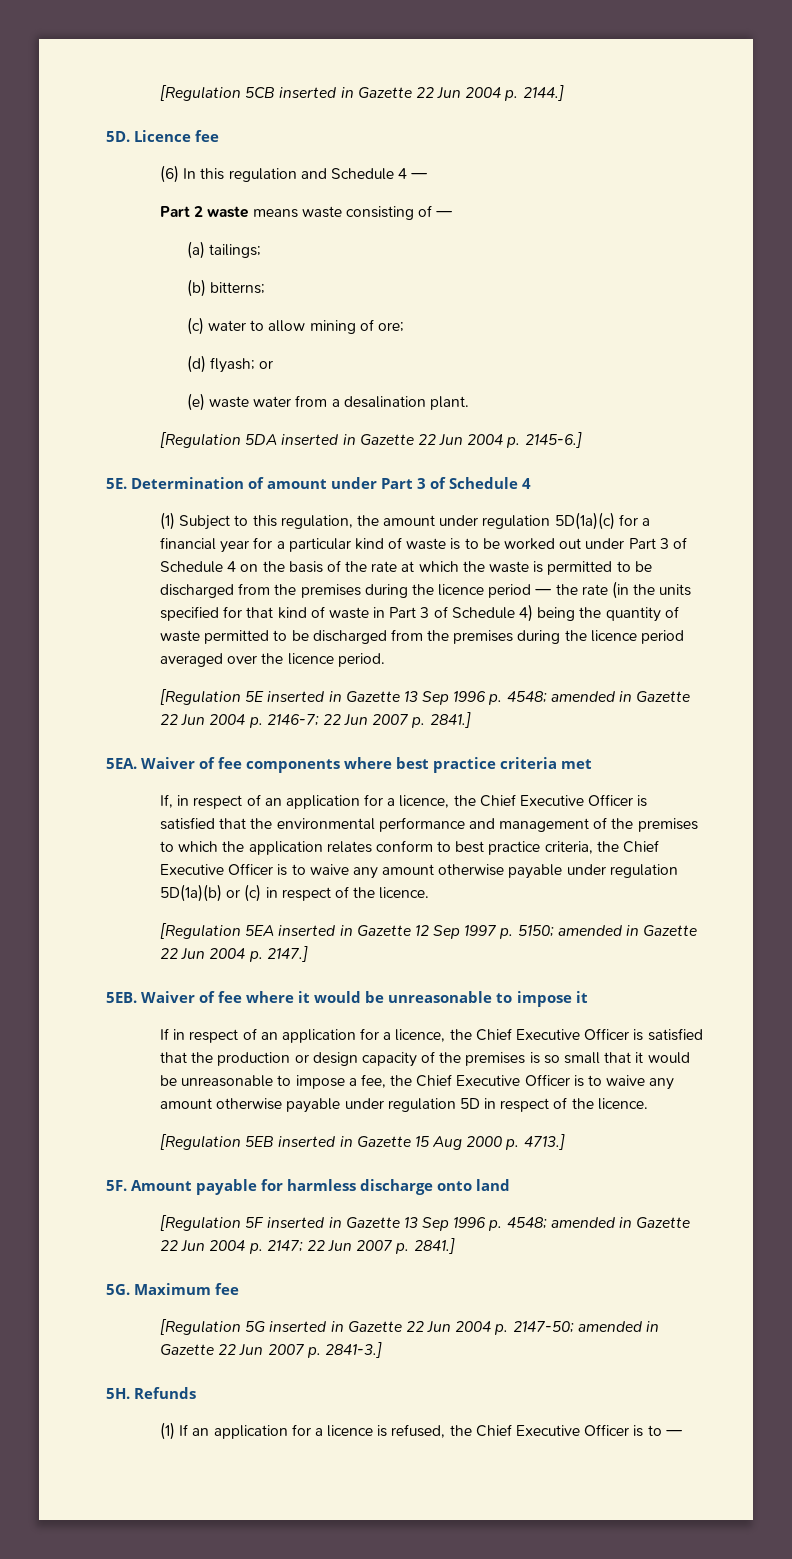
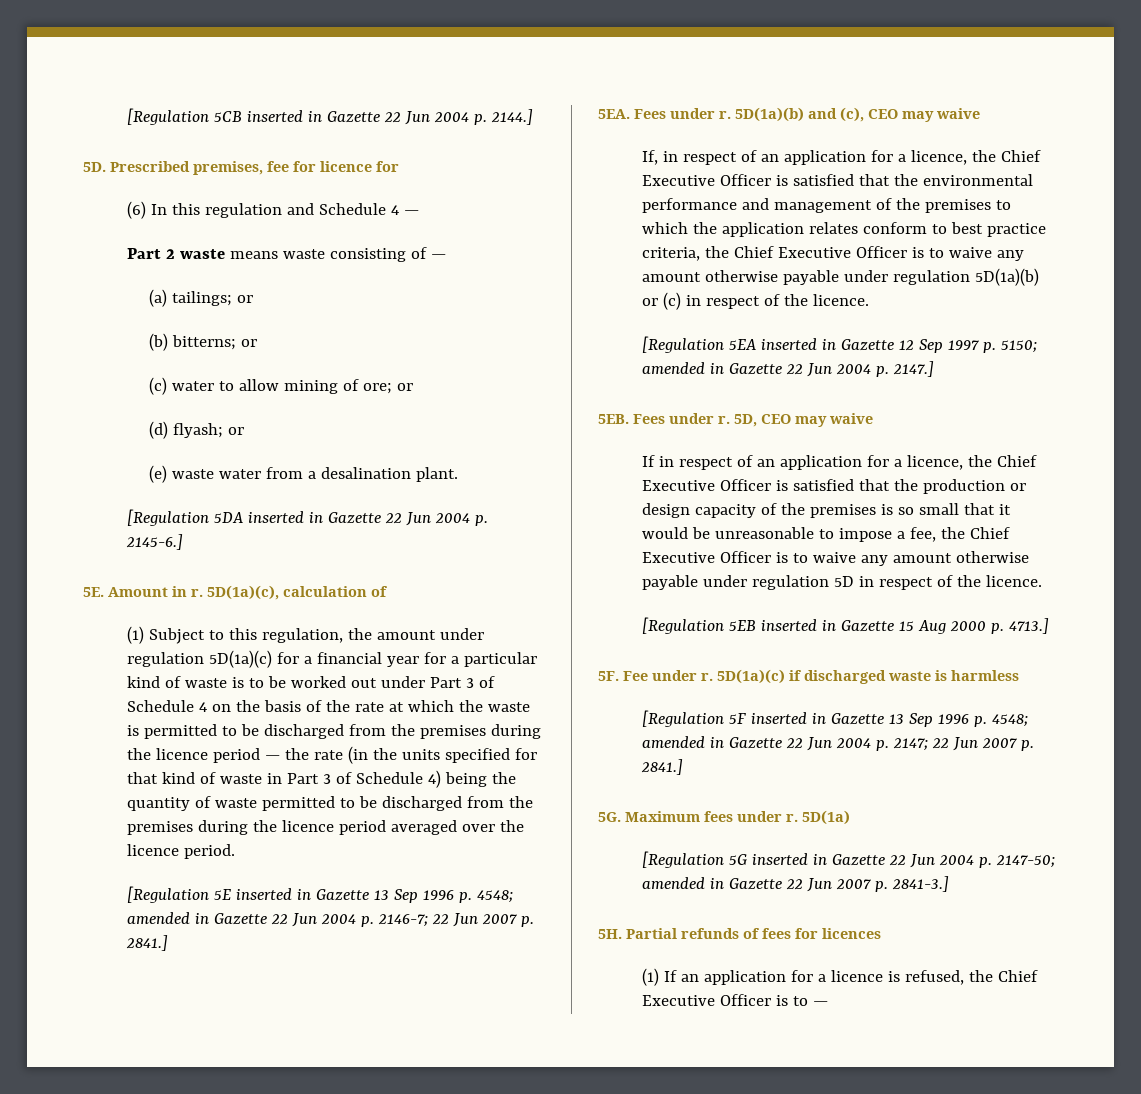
[134,130,220,142] Licence fee -> [110,161,399,175] Prescribed premises, fee for licence for
(262, 251) none -> [237,295,254,303] or
(266, 288) none -> [241,339,258,347] or
(405, 327) none -> [397,383,414,391] or
[131,477,532,489] Determination of amount under Part 3 of Schedule 4 -> [108,585,387,600] Amount in r. 5D(1a)(c), calculation of
[141,757,593,773] Waiver of fee components where best practice criteria met -> [634,107,980,122] Fees under r. 5D(1a)(b) and (c), CEO may waive
[141,991,588,1007] Waiver of fee where it would be unreasonable to impose it -> [633,413,873,427] Fees under r. 5D, CEO may waive
[131,1179,511,1195] Amount payable for harmless discharge onto land -> [623,669,1019,684] Fee under r. 5D(1a)(c) if discharged waste is harmless
[215,1283,240,1295] fee -> [704,810,850,825] fees under r. 5D(1a)
[134,1387,197,1399] Refunds -> [626,928,881,939] Partial refunds of fees for licences

